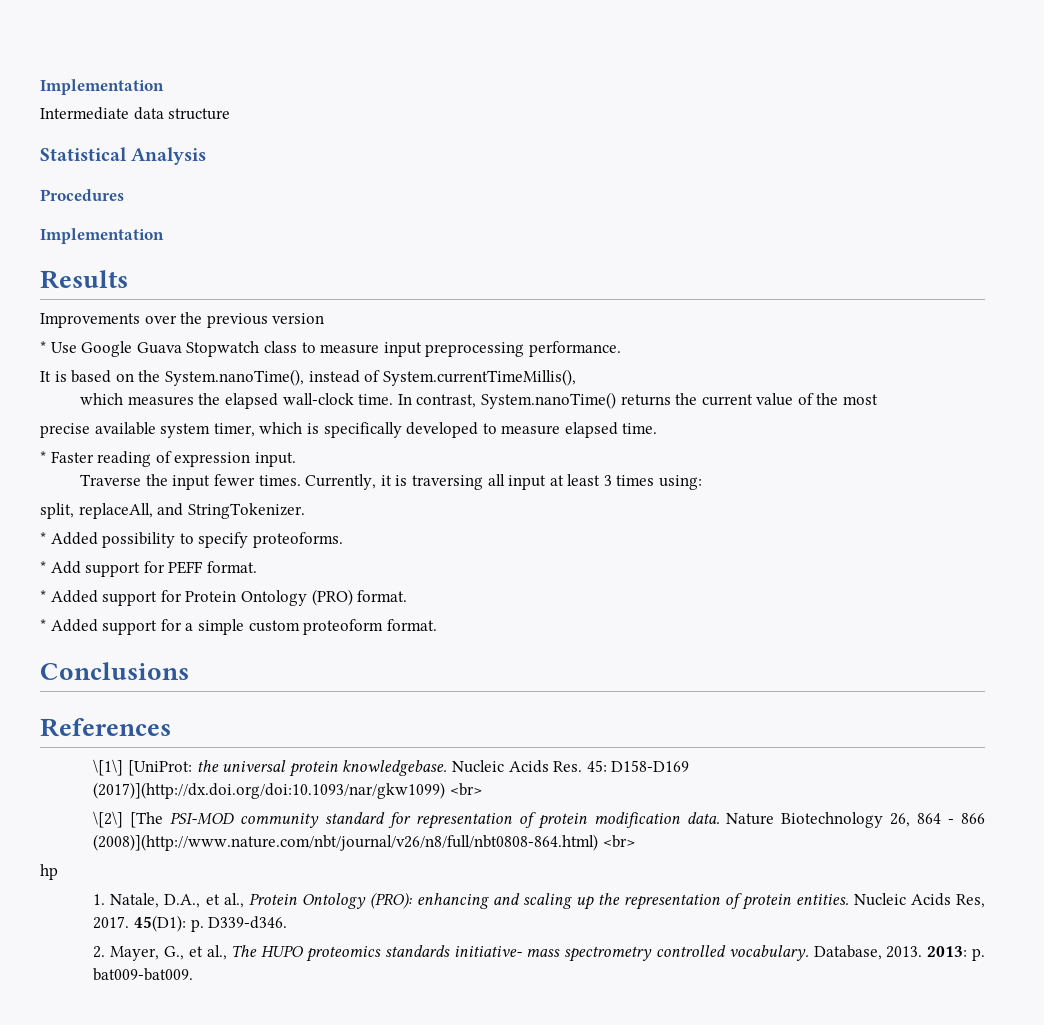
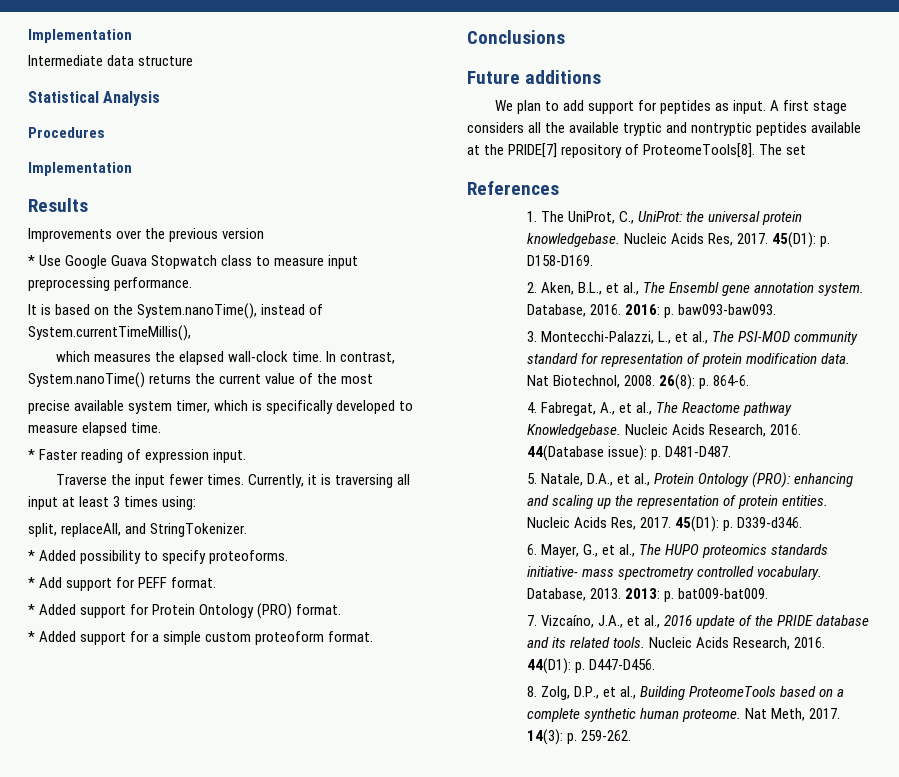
[40,718,171,737] [93,759,193,776] References // \[1\] [UniProt: -> [467,70,602,84] [494,100,848,114] [467,122,862,136] [467,143,807,158] [467,181,559,195] [526,211,683,224] Future additions // We plan to add support for peptides as input. A first stage considers all the available tryptic and nontryptic peptides available at the PRIDE[7] repository of ProteomeTools[8]. The set // References // 1. The UniProt, C., UniProt:
[553,760,690,772] [93,782,483,799] [93,811,164,828] Res. 45: D158-D169 (2017)](http://dx.doi.org/doi:10.1093/nar/gkw1099) <br> // \[2\] [The -> [707,232,831,248] [526,255,593,266] [526,282,865,296] [526,304,776,318] [526,331,735,344] Res, 2017. 45(D1): p. D158-D169. // 2. Aken, B.L., et al., The Ensembl gene annotation system. Database, 2016. 2016: p. baw093-baw093. // 3. Montecchi-Palazzi, L., et al., The
[726,812,986,828] [93,834,636,851] [40,864,58,880] [93,894,106,905] Nature Biotechnology 26, 864 - 866 (2008)](http://www.nature.com/nbt/journal/v26/n8/full/nbt0808-864.html) <br> // hp // 1. -> [526,374,750,390] [526,402,793,416] [526,424,801,438] [526,445,731,461] [526,473,537,484] Nat Biotechnol, 2008. 26(8): p. 864-6. // 4. Fabregat, A., et al., The Reactome pathway Knowledgebase. Nucleic Acids Research, 2016. 44(Database issue): p. D481-D487. // 5.
[93,946,106,958] 2. -> [526,544,537,555] 6.
(194, 974) none -> [526,615,870,629] [526,637,826,650] [526,658,655,674] [526,686,845,700] [526,708,841,722] [526,729,631,745] // 7. Vizcaíno, J.A., et al., 2016 update of the PRIDE database and its related tools. Nucleic Acids Research, 2016. 44(D1): p. D447-D456. // 8. Zolg, D.P., et al., Building ProteomeTools based on a complete synthetic human proteome. Nat Meth, 2017. 14(3): p. 259-262.

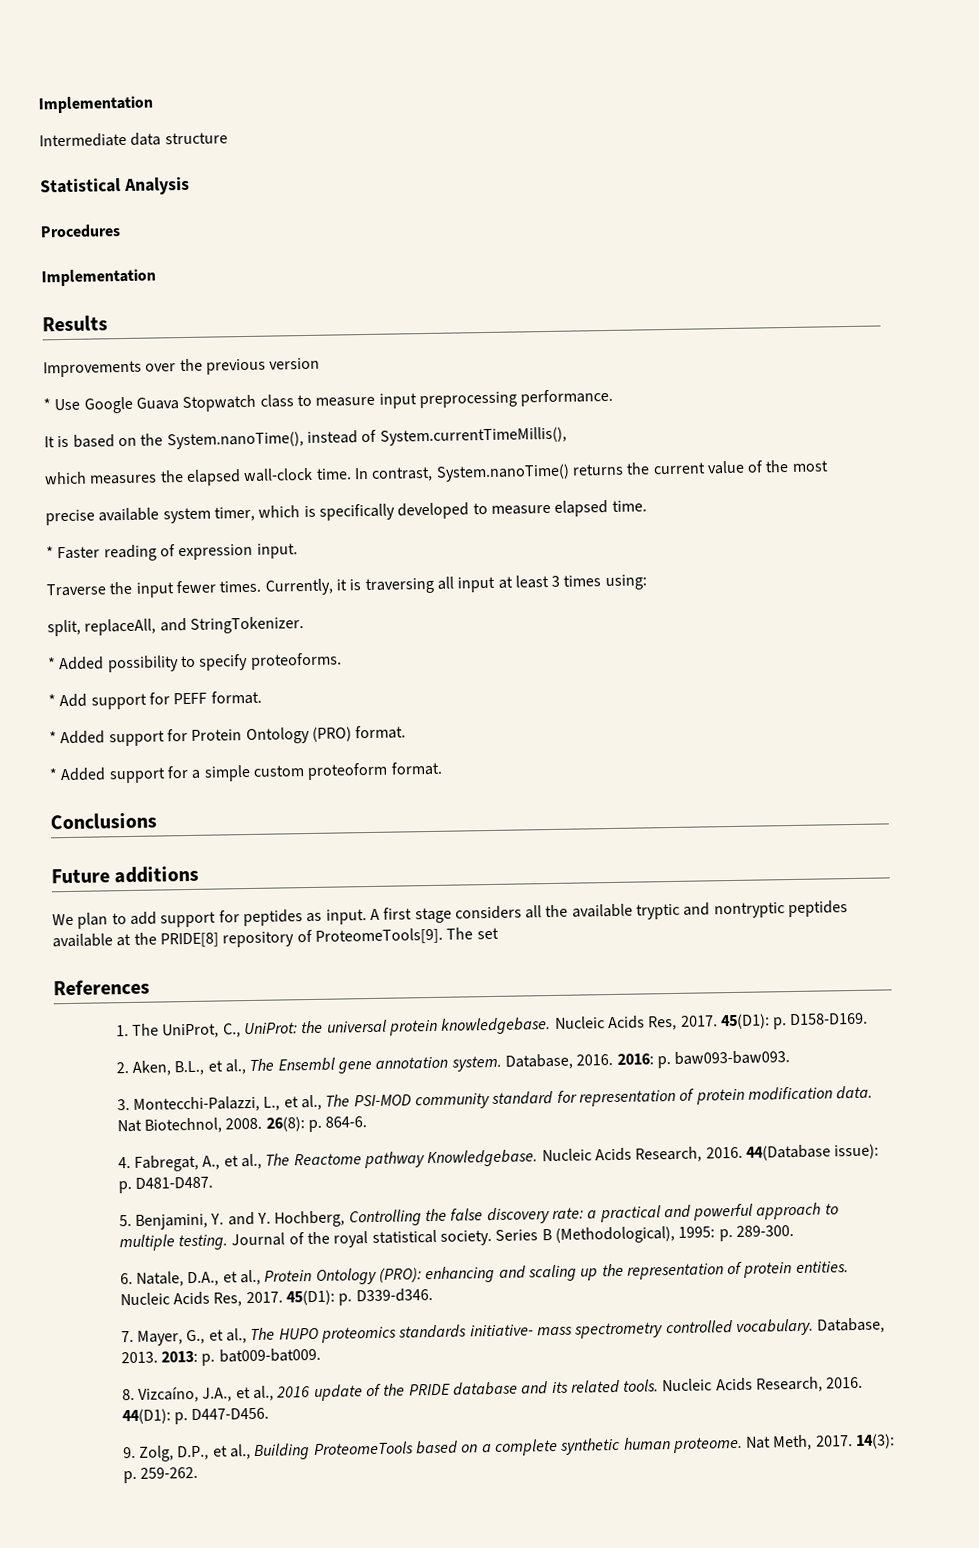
[508,143,558,158] PRIDE[7] -> [159,932,219,948] PRIDE[8]
[643,143,756,158] ProteomeTools[8]. -> [314,927,443,945] ProteomeTools[9].
(537, 478) none -> [135,1202,839,1230] [118,1225,794,1252] [119,1272,133,1285] Benjamini, Y. and Y. Hochberg, Controlling the false discovery rate: a practical and powerful approach to multiple testing. Journal of the royal statistical society. Series B (Methodological), 1995: p. 289-300. // 6.
[526,544,537,555] 6. -> [120,1330,134,1343] 7.
[526,615,537,626] 7. -> [121,1388,135,1401] 8.
[526,686,537,697] 8. -> [122,1446,136,1459] 9.

